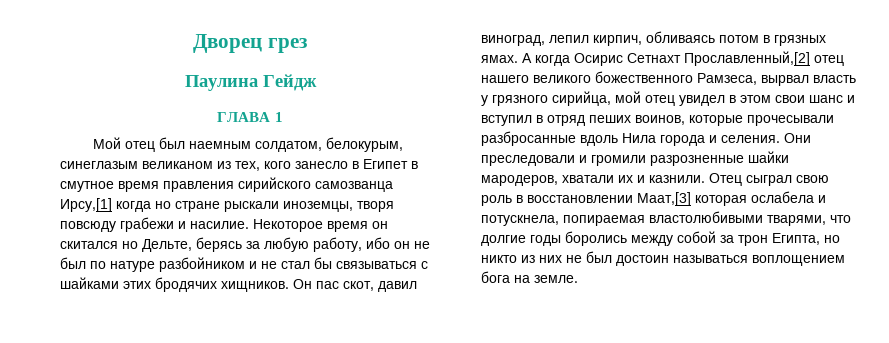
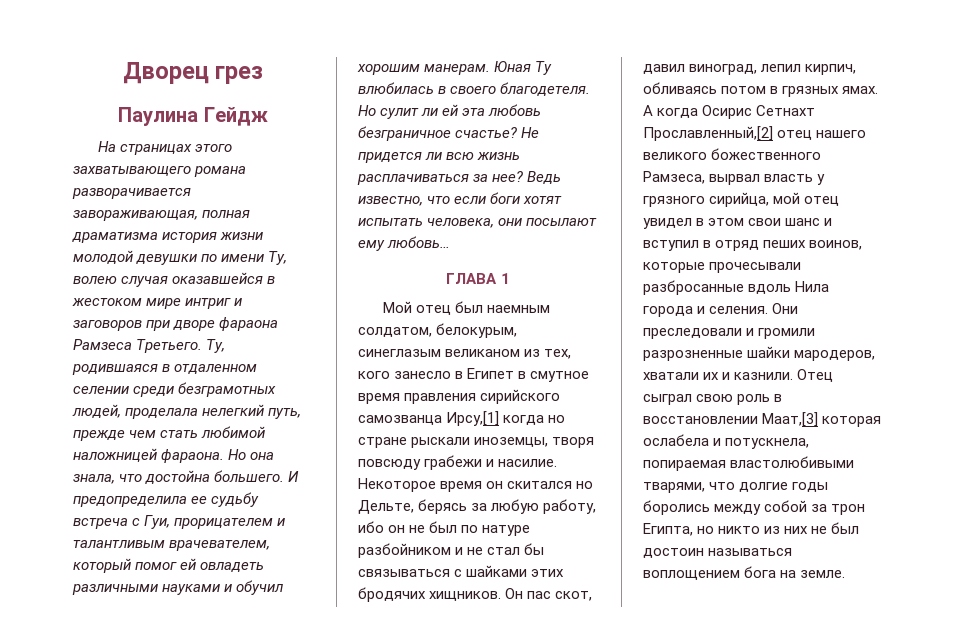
(317, 82) none -> [97,141,232,155] [73,166,247,177] [72,188,191,199] [73,210,251,221] [72,232,264,243] [73,250,288,265] [73,272,276,287] [72,298,243,309] [73,317,279,331] [73,339,226,353] [72,364,258,375] [73,382,277,397] [72,404,302,419] [73,426,266,441] [73,448,275,463] [73,470,300,484] [73,492,260,507] [73,515,286,529] [73,540,271,551] [73,558,265,573] [72,580,284,595] [357,61,553,75] [358,82,591,96] [358,104,542,119] [358,126,540,141] [358,152,521,163] [357,171,562,185] [358,192,563,206] [358,218,598,228] [358,236,451,251] // На страницах этого захватывающего романа разворачивается завораживающая, полная драматизма история жизни молодой девушки по имени Ту, волею случая оказавшейся в жестоком мире интриг и заговоров при дворе фараона Рамзеса Третьего. Ту, родившаяся в отдаленном селении среди безграмотных людей, проделала нелегкий путь, прежде чем стать любимой наложницей фараона. Но она знала, что достойна большего. И предопределила ее судьбу встреча с Гуи, прорицателем и талантливым врачевателем, который помог ей овладеть различными науками и обучил хорошим манерам. Юная Ту влюбилась в своего благодетеля. Но сулит ли ей эта любовь безграничное счастье? Не придется ли всю жизнь расплачиваться за нее? Ведь известно, что если боги хотят испытать человека, они посылают ему любовь…

